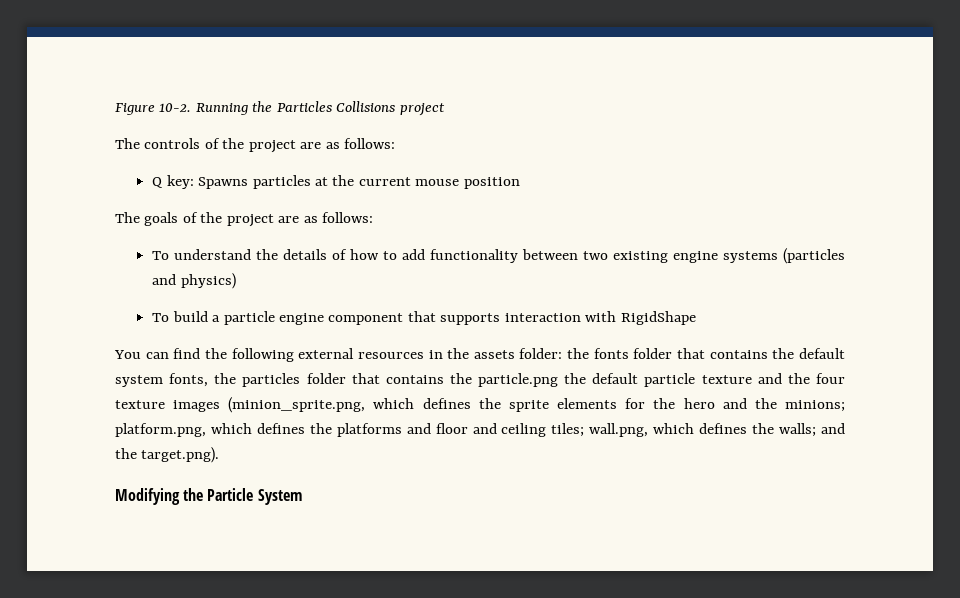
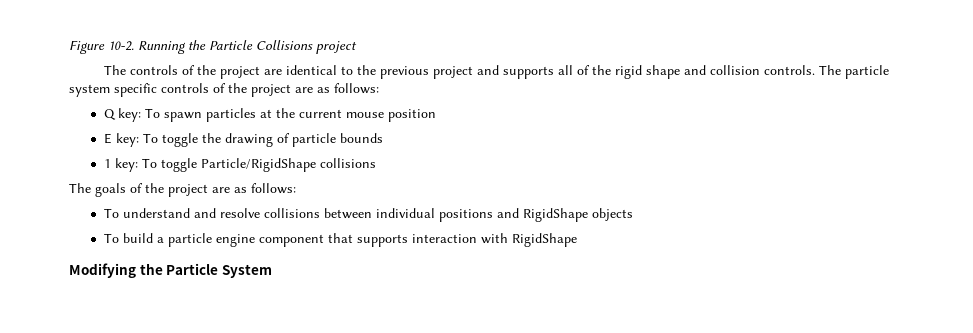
[276,101,332,112] Particles -> [209,40,253,50] Particle
(322, 145) none -> [286,65,890,79] [69,83,313,97] identical to the previous project and supports all of the rigid shape and collision controls. The particle system specific controls of the project are
[198,177,249,189] Spawns -> [144,108,202,122] To spawn
(520, 183) none -> [103,133,383,147] [103,158,376,172] // E key: To toggle the drawing of particle bounds // 1 key: To toggle Particle/RigidShape collisions
[256,248,845,264] [152,273,236,289] the details of how to add functionality between two existing engine systems (particles and physics) -> [193,208,633,222] and resolve collisions between individual positions and RigidShape objects
[114,348,845,362] [115,373,845,387] [115,397,845,413] [115,423,846,437] [115,447,220,463] // You can find the following external resources in the assets folder: the fonts folder that contains the default system fonts, the particles folder that contains the particle.png the default particle texture and the four texture images (minion_sprite.png, which defines the sprite elements for the hero and the minions; platform.png, which defines the platforms and floor and ceiling tiles; wall.png, which defines the walls; and the target.png). -> (577, 240) none

